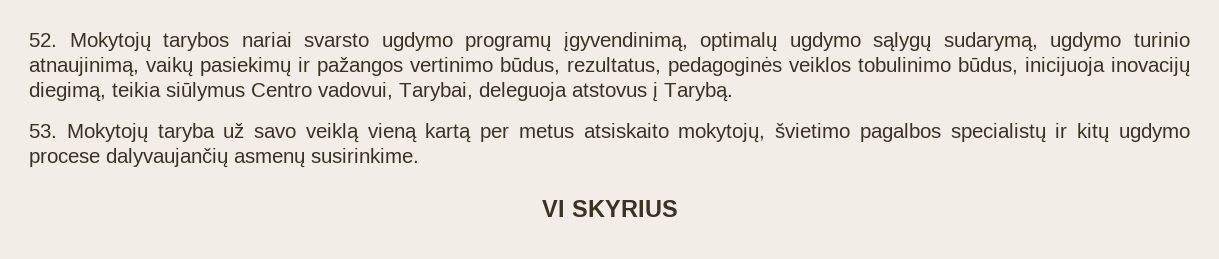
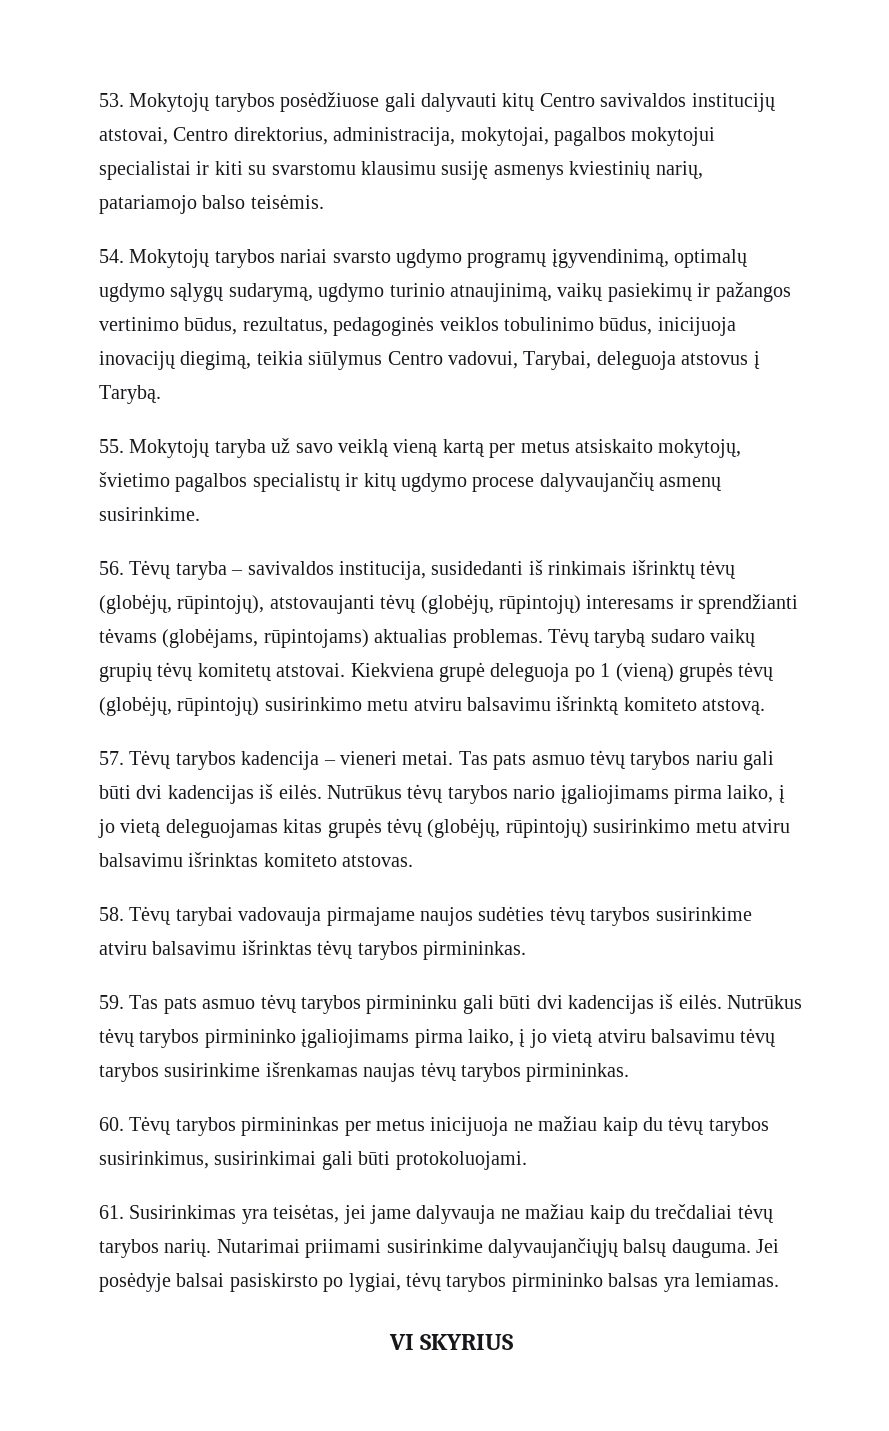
[29,33,57,47] 52. -> [99,92,776,112] [99,127,716,146] [99,161,703,180] [99,194,324,214] [99,249,124,263] 53. Mokytojų tarybos posėdžiuose gali dalyvauti kitų Centro savivaldos institucijų atstovai, Centro direktorius, administracija, mokytojai, pagalbos mokytojui specialistai ir kiti su svarstomu klausimu susiję asmenys kviestinių narių, patariamojo balso teisėmis. // 54.
[29,124,57,138] 53. -> [99,439,124,453] 55.
(419, 155) none -> [99,560,736,580] [99,594,799,614] [99,628,757,648] [99,662,775,682] [99,696,766,716] [99,750,775,770] [99,784,785,804] [98,818,790,838] [99,852,414,867] [99,906,752,926] [99,940,526,960] [99,994,803,1014] [99,1028,777,1048] [99,1062,630,1082] [99,1116,769,1136] [99,1151,527,1170] [99,1204,774,1224] [99,1238,780,1258] [99,1272,779,1292] // 56. Tėvų taryba – savivaldos institucija, susidedanti iš rinkimais išrinktų tėvų (globėjų, rūpintojų), atstovaujanti tėvų (globėjų, rūpintojų) interesams ir sprendžianti tėvams (globėjams, rūpintojams) aktualias problemas. Tėvų tarybą sudaro vaikų grupių tėvų komitetų atstovai. Kiekviena grupė deleguoja po 1 (vieną) grupės tėvų (globėjų, rūpintojų) susirinkimo metu atviru balsavimu išrinktą komiteto atstovą. // 57. Tėvų tarybos kadencija – vieneri metai. Tas pats asmuo tėvų tarybos nariu gali būti dvi kadencijas iš eilės. Nutrūkus tėvų tarybos nario įgaliojimams pirma laiko, į jo vietą deleguojamas kitas grupės tėvų (globėjų, rūpintojų) susirinkimo metu atviru balsavimu išrinktas komiteto atstovas. // 58. Tėvų tarybai vadovauja pirmajame naujos sudėties tėvų tarybos susirinkime atviru balsavimu išrinktas tėvų tarybos pirmininkas. // 59. Tas pats asmuo tėvų tarybos pirmininku gali būti dvi kadencijas iš eilės. Nutrūkus tėvų tarybos pirmininko įgaliojimams pirma laiko, į jo vietą atviru balsavimu tėvų tarybos susirinkime išrenkamas naujas tėvų tarybos pirmininkas. // 60. Tėvų tarybos pirmininkas per metus inicijuoja ne mažiau kaip du tėvų tarybos susirinkimus, susirinkimai gali būti protokoluojami. // 61. Susirinkimas yra teisėtas, jei jame dalyvauja ne mažiau kaip du trečdaliai tėvų tarybos narių. Nutarimai priimami susirinkime dalyvaujančiųjų balsų dauguma. Jei posėdyje balsai pasiskirsto po lygiai, tėvų tarybos pirmininko balsas yra lemiamas.

